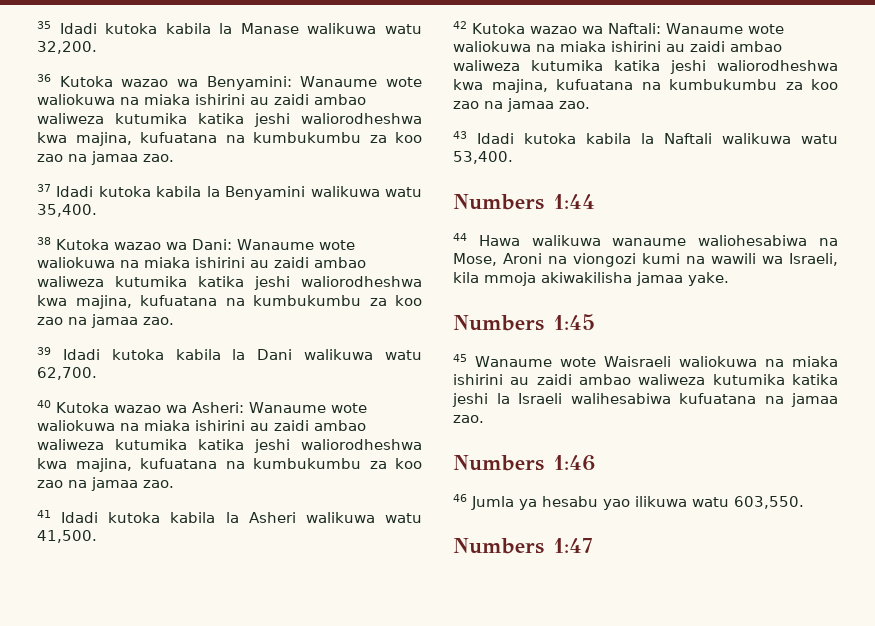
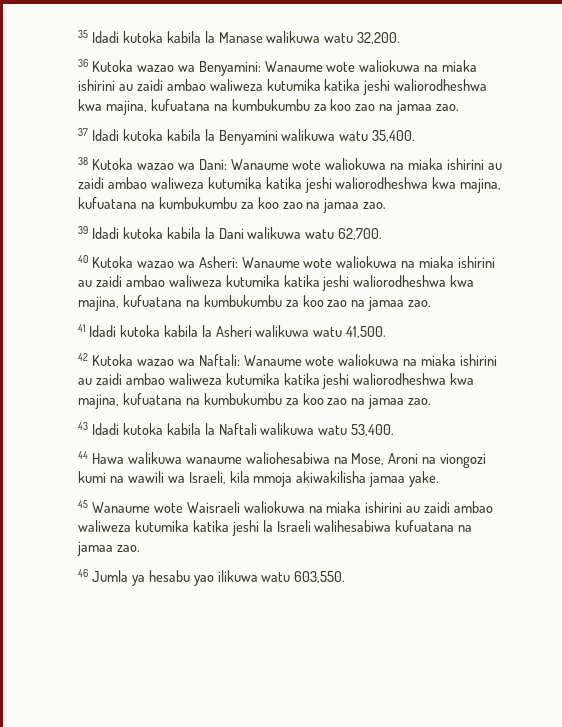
[453,194,595,210] // Numbers 1:44 -> (395, 430) none
[453,314,595,331] // Numbers 1:45 -> (440, 479) none
[453,455,595,471] // Numbers 1:46 -> (140, 548) none
[453,538,593,554] // Numbers 1:47 -> (346, 577) none

